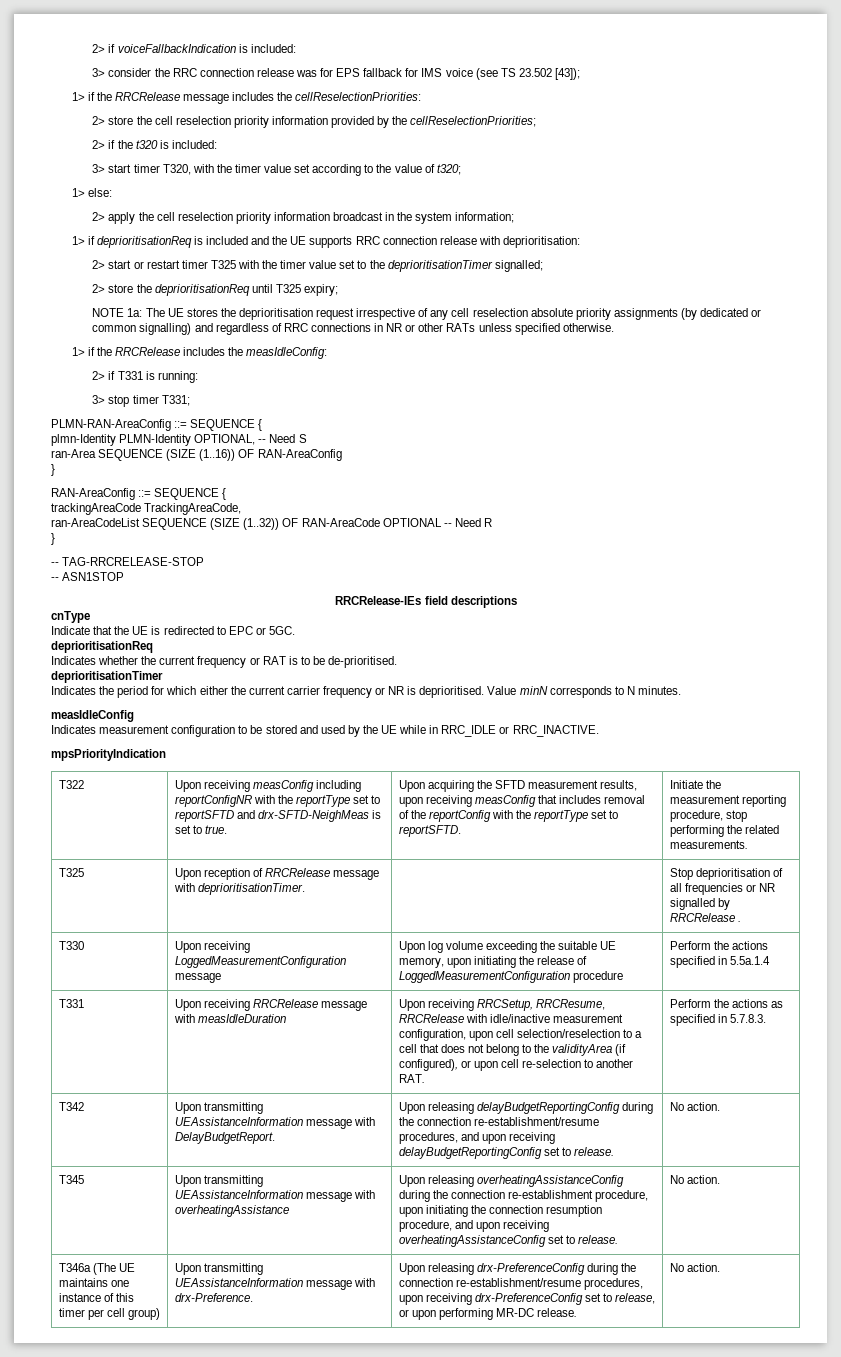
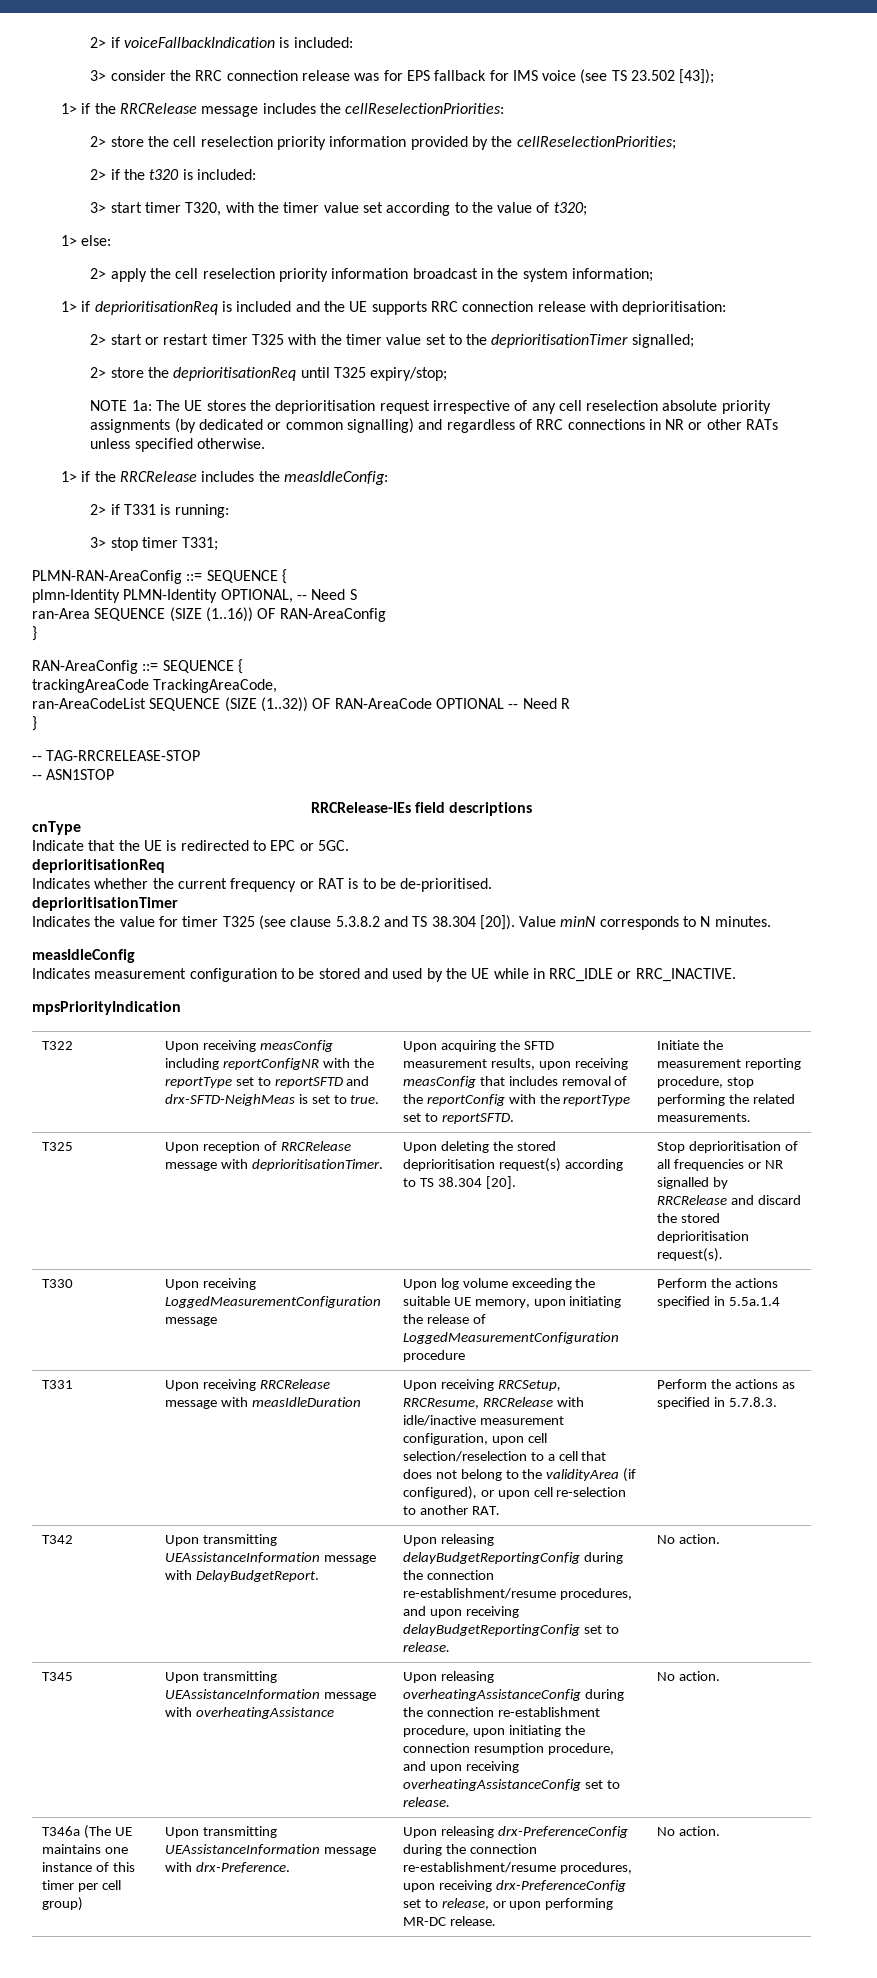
[303,284,338,296] expiry; -> [370,367,448,381] expiry/stop;
[117,686,485,698] period for which either the current carrier frequency or NR is deprioritised. -> [119,915,515,930] value for timer T325 (see clause 5.3.8.2 and TS 38.304 [20]).
(305, 889) none -> [402,1141,556,1153] [402,1158,623,1172] [402,1176,516,1189] Upon deleting the stored deprioritisation request(s) according to TS 38.304 [20].
[737,921,741,922] . -> [730,1195,801,1205] [656,1213,720,1223] [656,1231,749,1243] [656,1248,723,1262] and discard the stored deprioritisation request(s).

